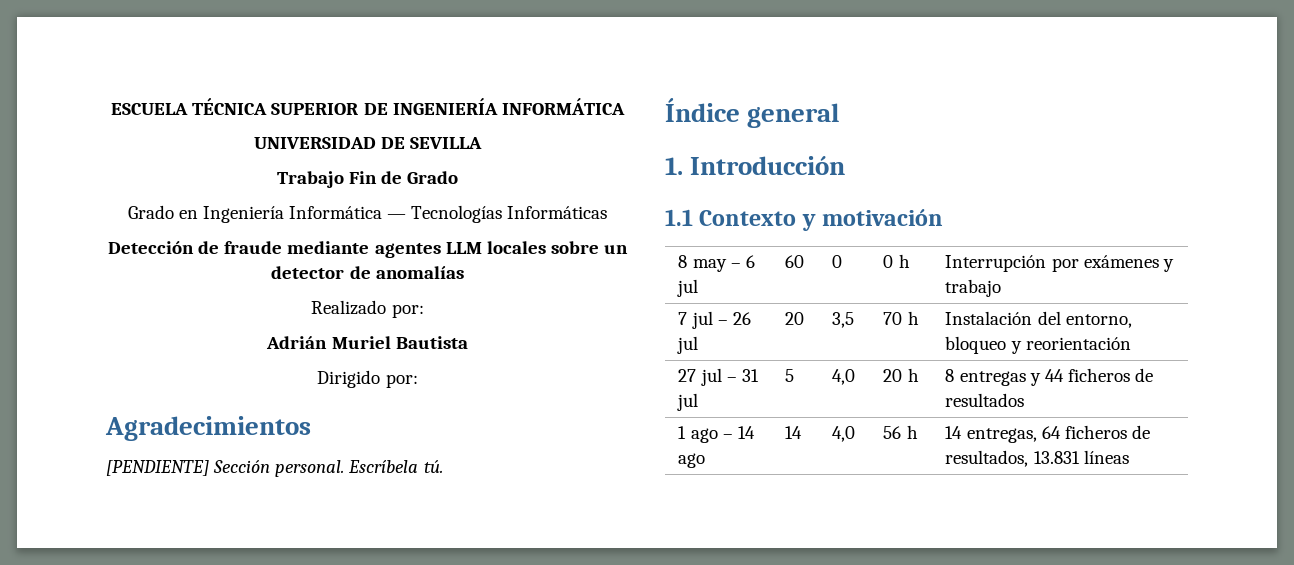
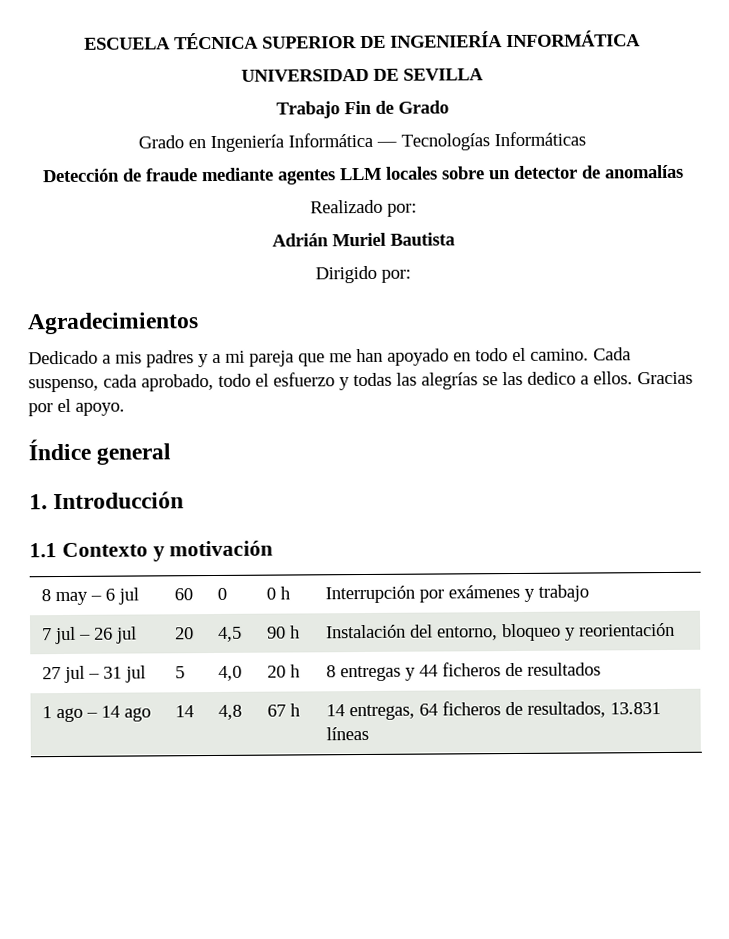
[106,460,443,477] [PENDIENTE] Sección personal. Escríbela tú. -> [28,347,631,368] [28,371,693,393] [28,398,125,417] Dedicado a mis padres y a mi pareja que me han apoyado en todo el camino. Cada suspenso, cada aprobado, todo el esfuerzo y todas las alegrías se las dedico a ellos. Gracias por el apoyo.
[832,312,855,328] [883,312,903,325] 3,5 | 70 -> [218,626,243,642] [267,626,287,639] 4,5 | 90
[832,426,856,442] [883,426,902,439] 4,0 | 56 -> [218,704,243,720] [267,704,287,717] 4,8 | 67

